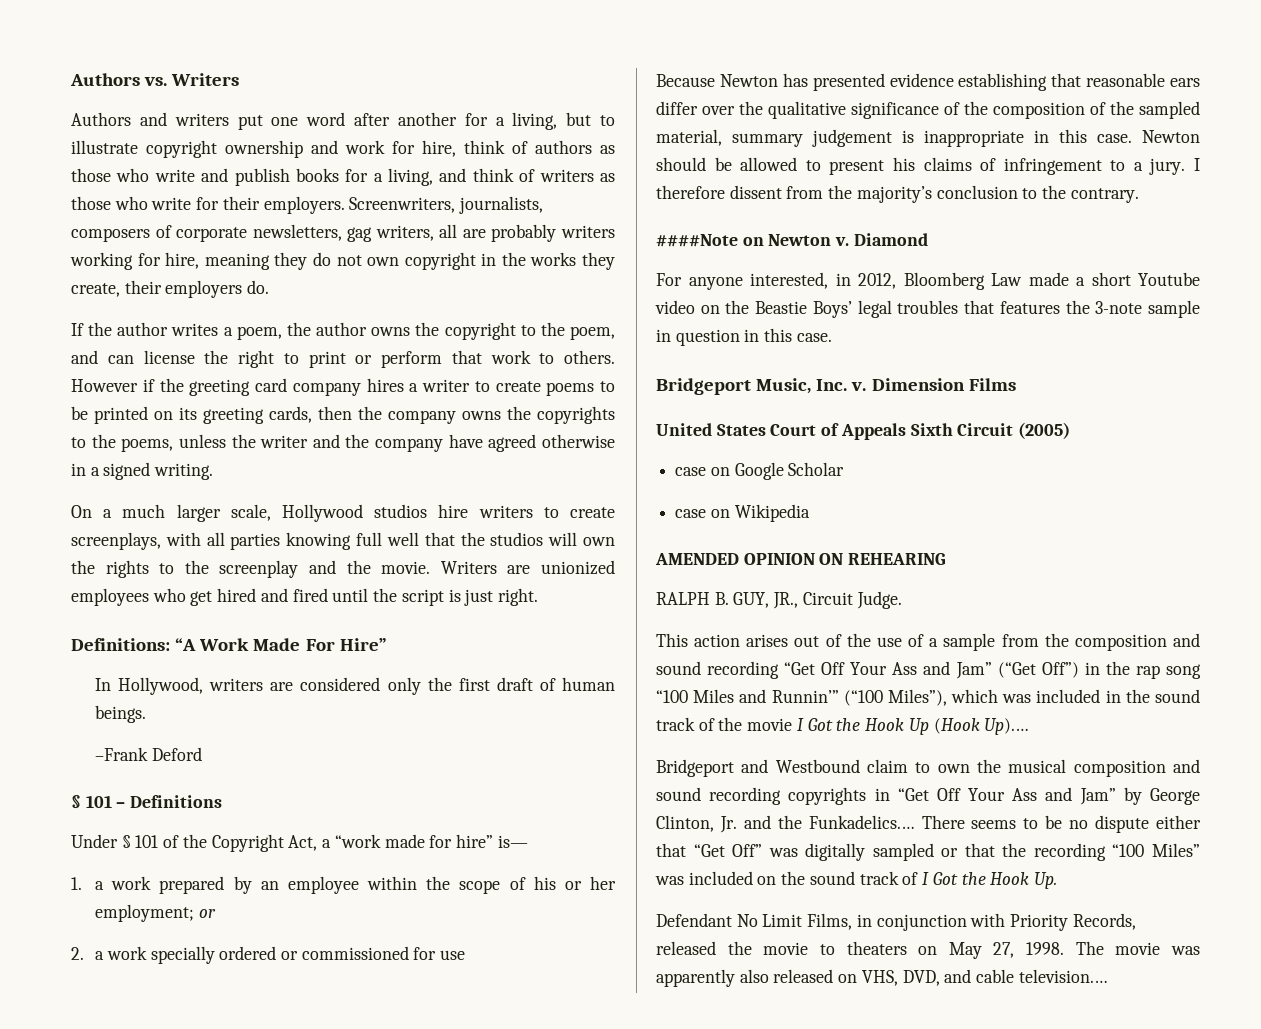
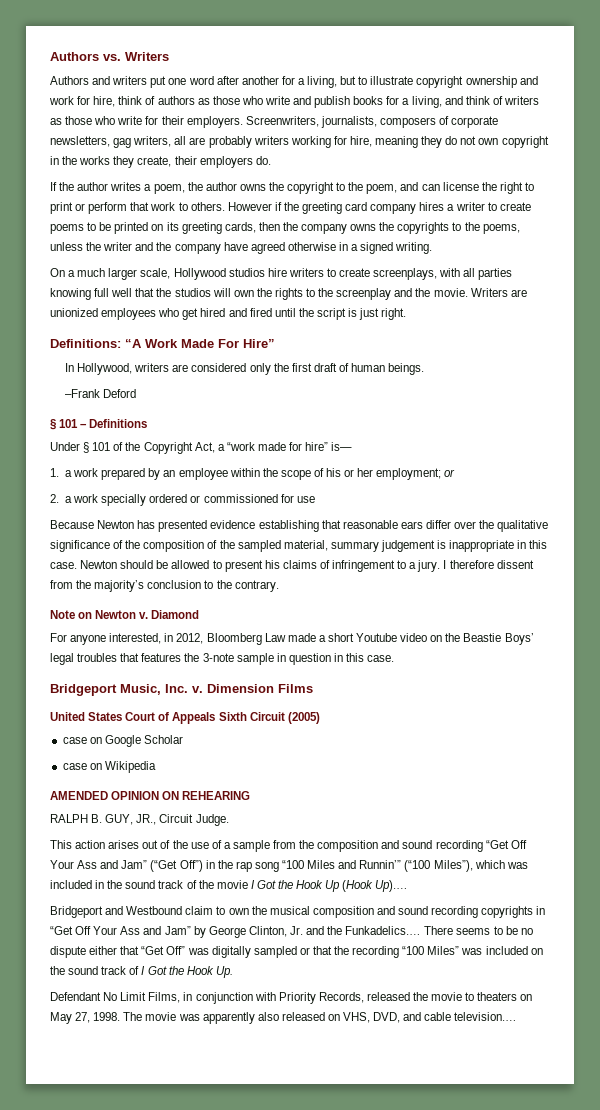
[656,234,738,247] ####Note -> [50,610,75,619] Note

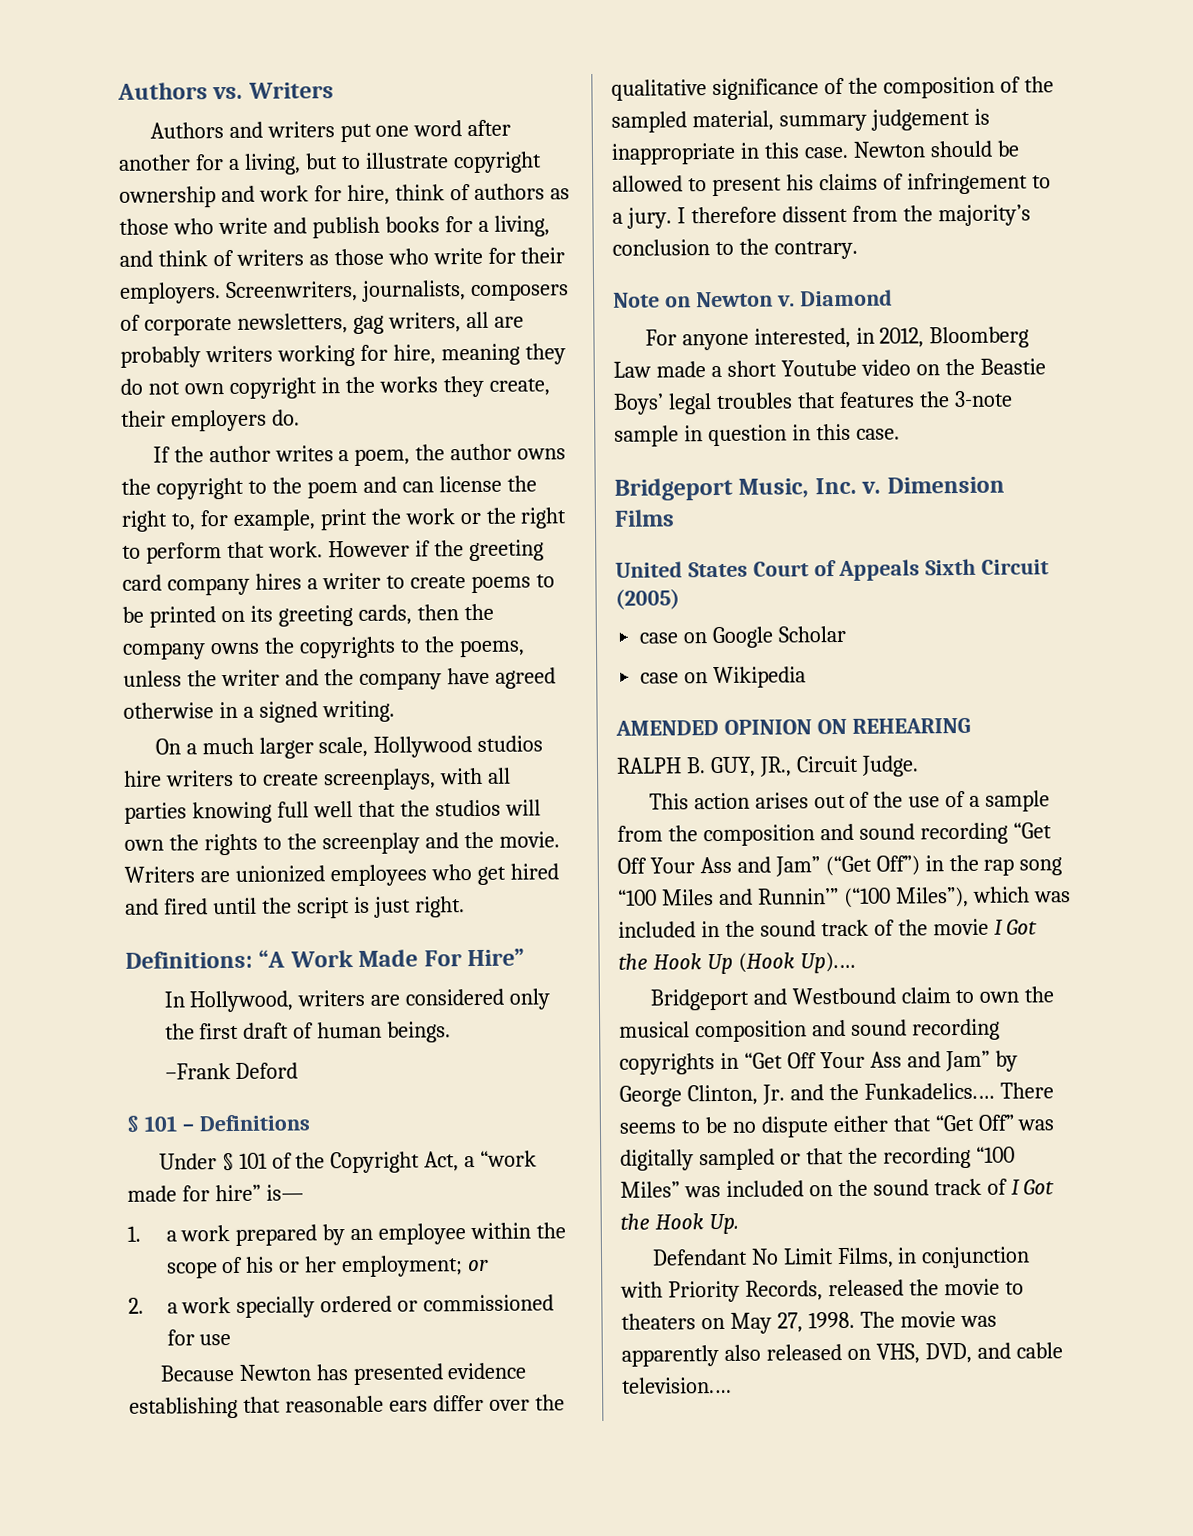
[366,184,398,194] poem, -> [306,480,358,499] poem
[524,182,534,191] [50,202,225,214] to print or perform that work to others. -> [170,507,568,531] [122,541,323,564] to, for example, print the work or the right to perform that work.

